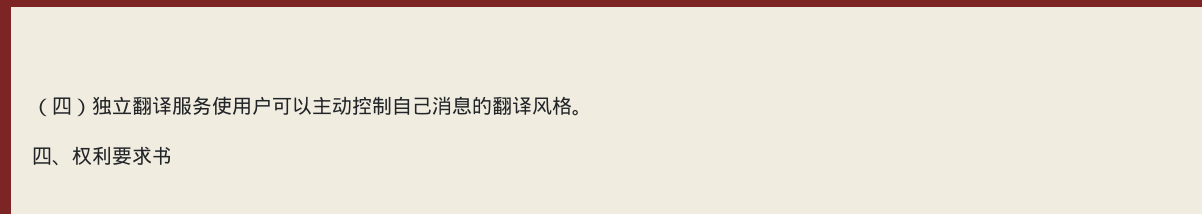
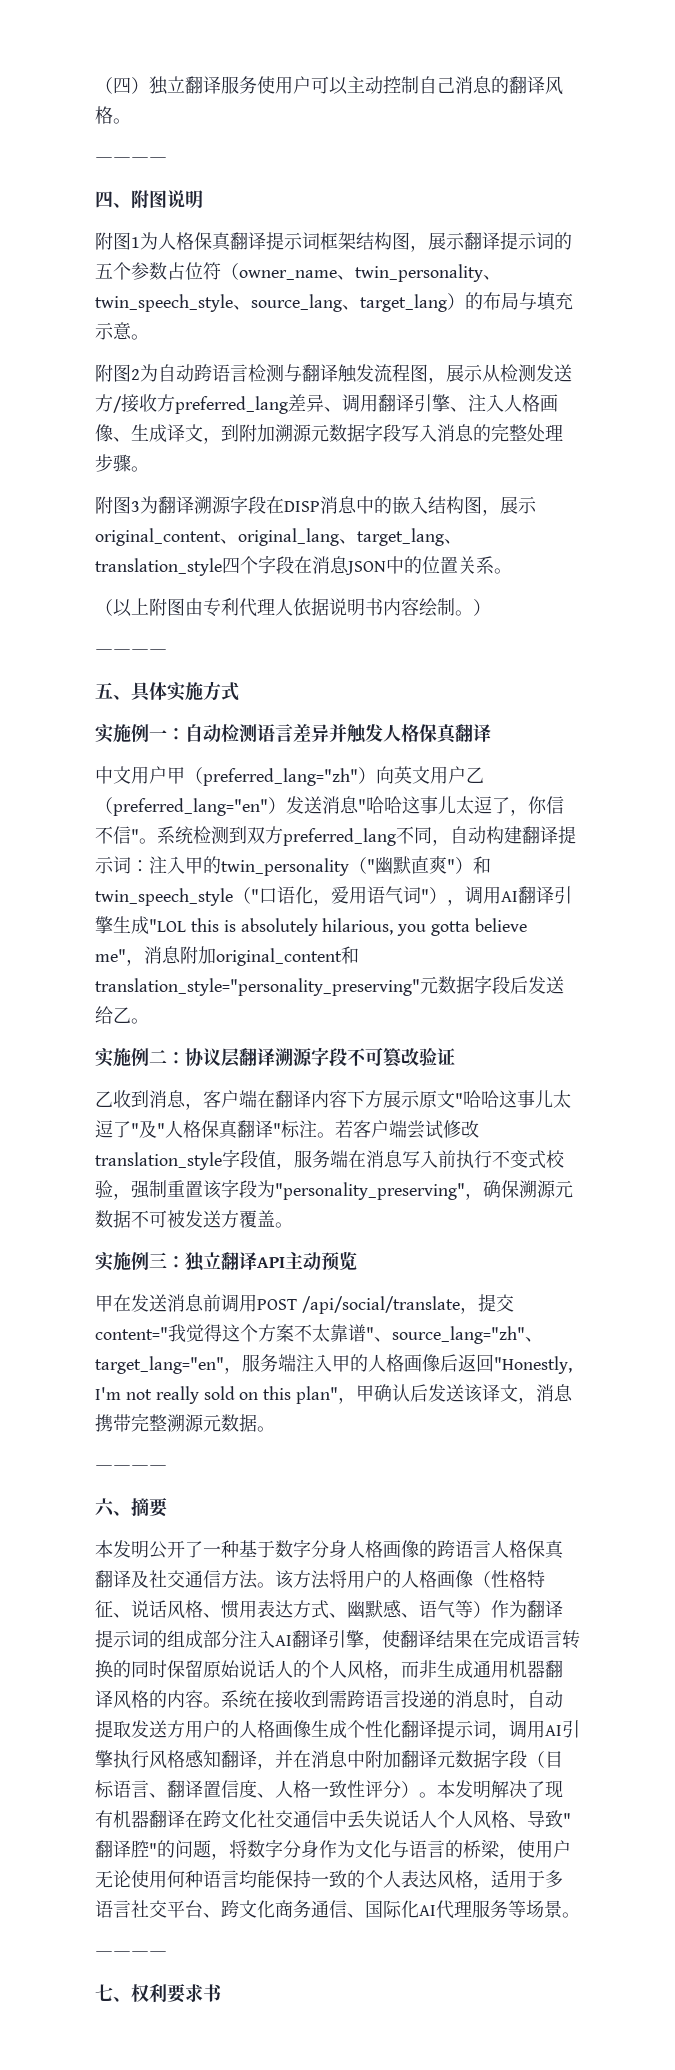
(592, 112) none -> [95,157,167,164] // ――――
(72, 163) none -> [131,190,203,209] [95,232,572,252] [95,262,501,282] [95,292,573,312] [95,322,149,340] [95,364,572,384] [95,394,558,414] [95,423,563,444] [95,454,149,472] [95,495,537,516] [95,528,462,546] [95,555,512,576] [95,598,491,617] [95,649,167,656] [95,681,239,702] [95,724,491,744] [95,766,484,786] [95,796,564,816] [95,826,576,846] [95,856,491,876] [95,886,572,906] [95,916,528,936] [95,946,359,966] [95,975,564,996] [95,1006,149,1024] [95,1047,455,1067] [95,1090,571,1110] [95,1120,479,1139] [95,1149,565,1170] [95,1179,573,1200] [95,1210,293,1228] [95,1251,357,1272] [95,1294,514,1314] [95,1324,543,1344] [95,1354,572,1374] [95,1384,574,1404] [95,1413,275,1432] [95,1465,167,1472] [95,1498,168,1517] [95,1539,564,1559] [95,1570,545,1589] [95,1600,563,1619] [95,1629,580,1650] [95,1660,563,1680] [95,1690,563,1710] [95,1720,580,1740] [95,1749,563,1770] [95,1780,563,1798] [95,1810,571,1829] [95,1839,571,1860] [95,1870,563,1890] [95,1900,580,1919] [95,1951,167,1958] [95,1984,131,2002] 附图说明 // 附图1为人格保真翻译提示词框架结构图，展示翻译提示词的五个参数占位符（owner_name、twin_personality、twin_speech_style、source_lang、target_lang）的布局与填充示意。 // 附图2为自动跨语言检测与翻译触发流程图，展示从检测发送方/接收方preferred_lang差异、调用翻译引擎、注入人格画像、生成译文，到附加溯源元数据字段写入消息的完整处理步骤。 // 附图3为翻译溯源字段在DISP消息中的嵌入结构图，展示original_content、original_lang、target_lang、translation_style四个字段在消息JSON中的位置关系。 // （以上附图由专利代理人依据说明书内容绘制。） // ―――― // 五、具体实施方式 // 实施例一：自动检测语言差异并触发人格保真翻译 // 中文用户甲（preferred_lang="zh"）向英文用户乙（preferred_lang="en"）发送消息"哈哈这事儿太逗了，你信不信"。系统检测到双方preferred_lang不同，自动构建翻译提示词：注入甲的twin_personality（"幽默直爽"）和twin_speech_style（"口语化，爱用语气词"），调用AI翻译引擎生成"LOL this is absolutely hilarious, you gotta believe me"，消息附加original_content和translation_style="personality_preserving"元数据字段后发送给乙。 // 实施例二：协议层翻译溯源字段不可篡改验证 // 乙收到消息，客户端在翻译内容下方展示原文"哈哈这事儿太逗了"及"人格保真翻译"标注。若客户端尝试修改translation_style字段值，服务端在消息写入前执行不变式校验，强制重置该字段为"personality_preserving"，确保溯源元数据不可被发送方覆盖。 // 实施例三：独立翻译API主动预览 // 甲在发送消息前调用POST /api/social/translate，提交content="我觉得这个方案不太靠谱"、source_lang="zh"、target_lang="en"，服务端注入甲的人格画像后返回"Honestly, I'm not really sold on this plan"，甲确认后发送该译文，消息携带完整溯源元数据。 // ―――― // 六、摘要 // 本发明公开了一种基于数字分身人格画像的跨语言人格保真翻译及社交通信方法。该方法将用户的人格画像（性格特征、说话风格、惯用表达方式、幽默感、语气等）作为翻译提示词的组成部分注入AI翻译引擎，使翻译结果在完成语言转换的同时保留原始说话人的个人风格，而非生成通用机器翻译风格的内容。系统在接收到需跨语言投递的消息时，自动提取发送方用户的人格画像生成个性化翻译提示词，调用AI引擎执行风格感知翻译，并在消息中附加翻译元数据字段（目标语言、翻译置信度、人格一致性评分）。本发明解决了现有机器翻译在跨文化社交通信中丢失说话人个人风格、导致"翻译腔"的问题，将数字分身作为文化与语言的桥梁，使用户无论使用何种语言均能保持一致的个人表达风格，适用于多语言社交平台、跨文化商务通信、国际化AI代理服务等场景。 // ―――― // 七、

